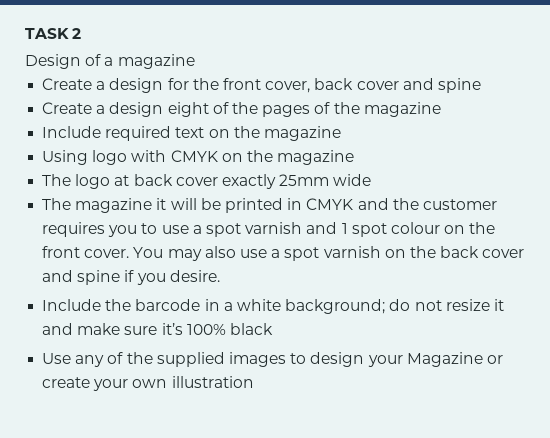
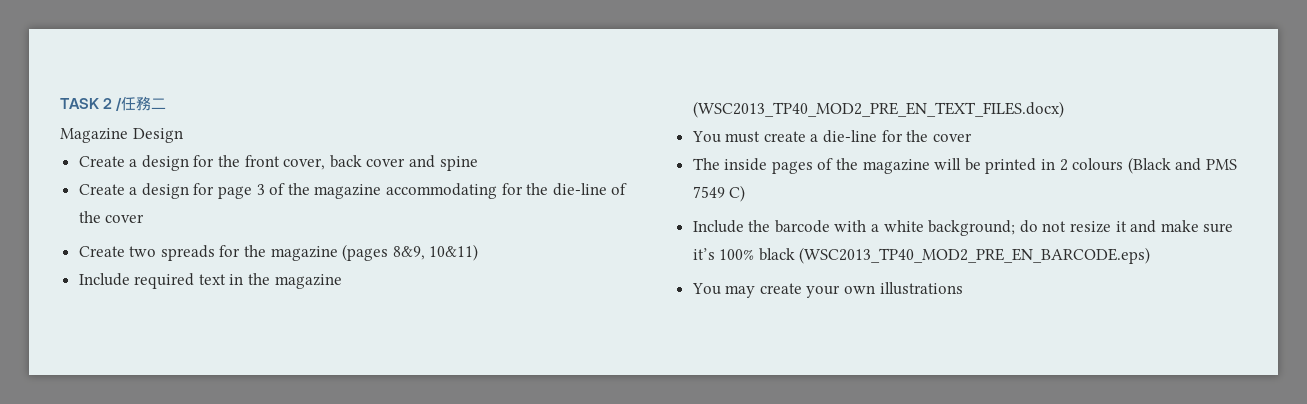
[25,54,195,69] // Design of a magazine -> [116,96,167,111] [60,128,183,143] /任務二 // Magazine Design
[167,102,441,117] [42,126,341,141] [42,150,355,165] [42,174,372,189] [42,198,497,213] [42,222,496,237] [42,246,525,261] [42,270,220,285] eight of the pages of the magazine // Include required text on the magazine // Using logo with CMYK on the magazine // The logo at back cover exactly 25mm wide // The magazine it will be printed in CMYK and the customer requires you to use a spot varnish and 1 spot colour on the front cover. You may also use a spot varnish on the back cover and spine if you desire. -> [193,183,628,199] [78,211,145,223] [78,244,479,261] [78,273,342,289] [692,101,1064,118] [691,130,972,143] [692,157,1237,174] [692,185,746,202] for page 3 of the magazine accommodating for the die-line of the cover // Create two spreads for the magazine (pages 8&9, 10&11) // Include required text in the magazine (WSC2013_TP40_MOD2_PRE_EN_TEXT_FILES.docx) // You must create a die-line for the cover // The inside pages of the magazine will be printed in 2 colours (Black and PMS 7549 C)
[204,299,220,311] in -> [834,220,867,232] with
[42,352,503,367] // Use any of the supplied images to design your Magazine or -> [799,247,1151,264] [691,283,756,298] (WSC2013_TP40_MOD2_PRE_EN_BARCODE.eps) // You may
[171,376,254,388] illustration -> [879,282,963,295] illustrations

